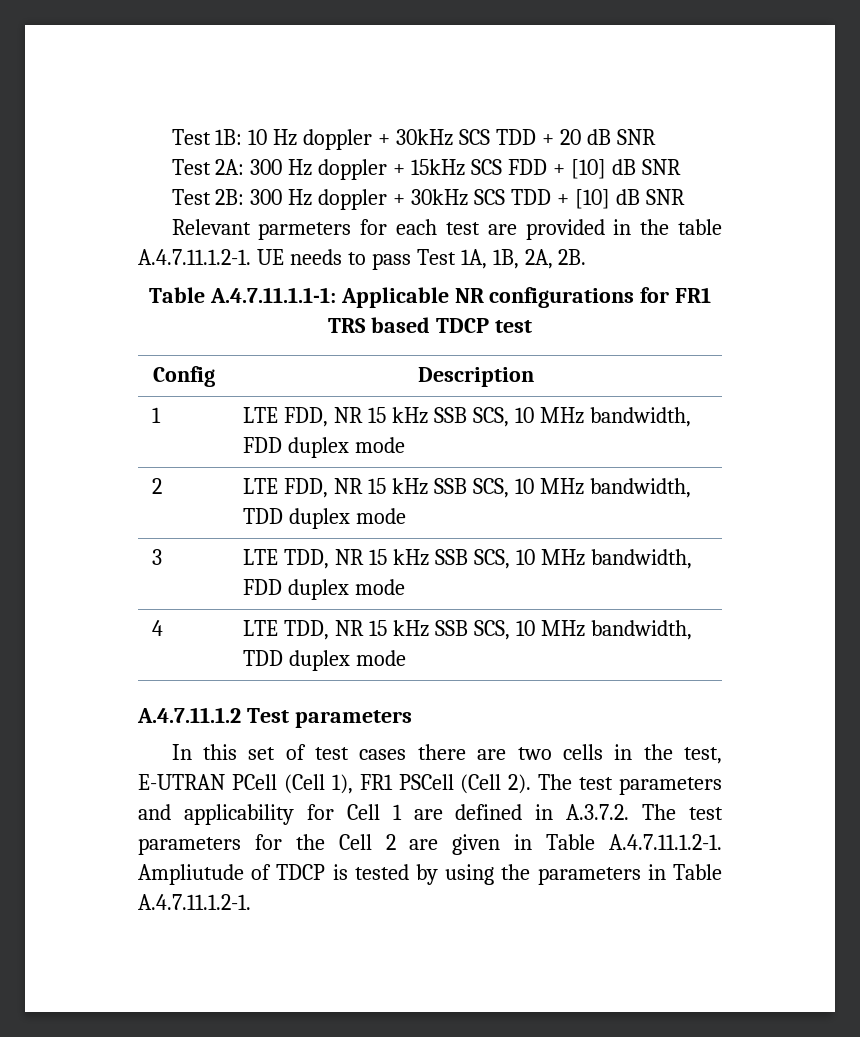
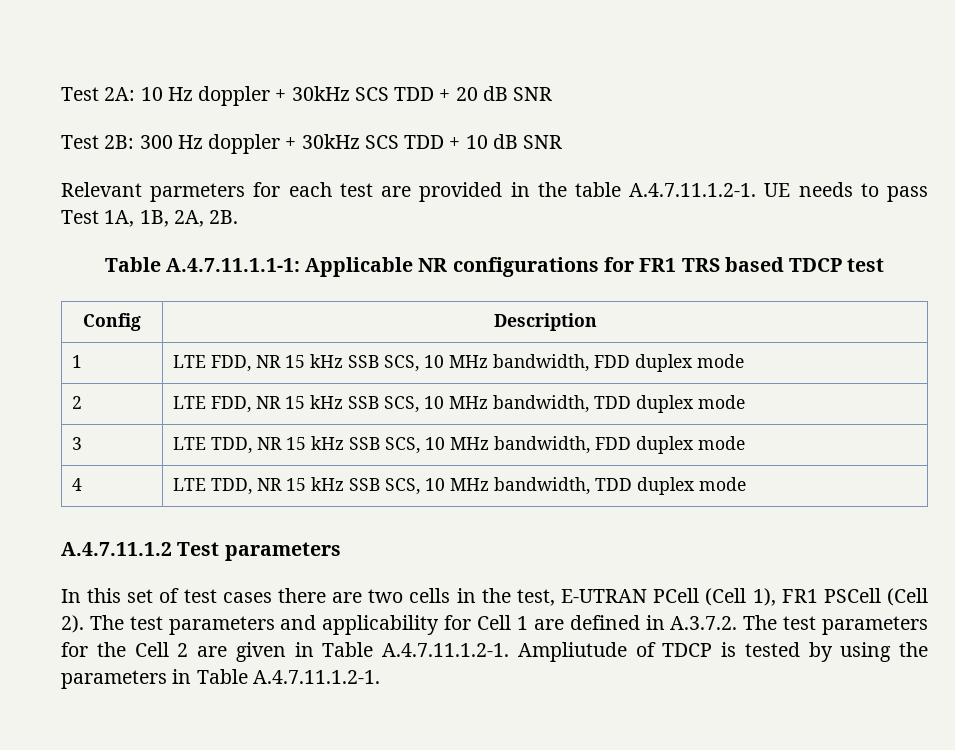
[171,129,243,145] Test 1B: -> [61,87,136,101] Test 2A:
[171,159,681,180] // Test 2A: 300 Hz doppler + 15kHz SCS FDD + [10] dB SNR -> (553, 94) none
[574,189,610,209] [10] -> [465,135,488,149] 10

